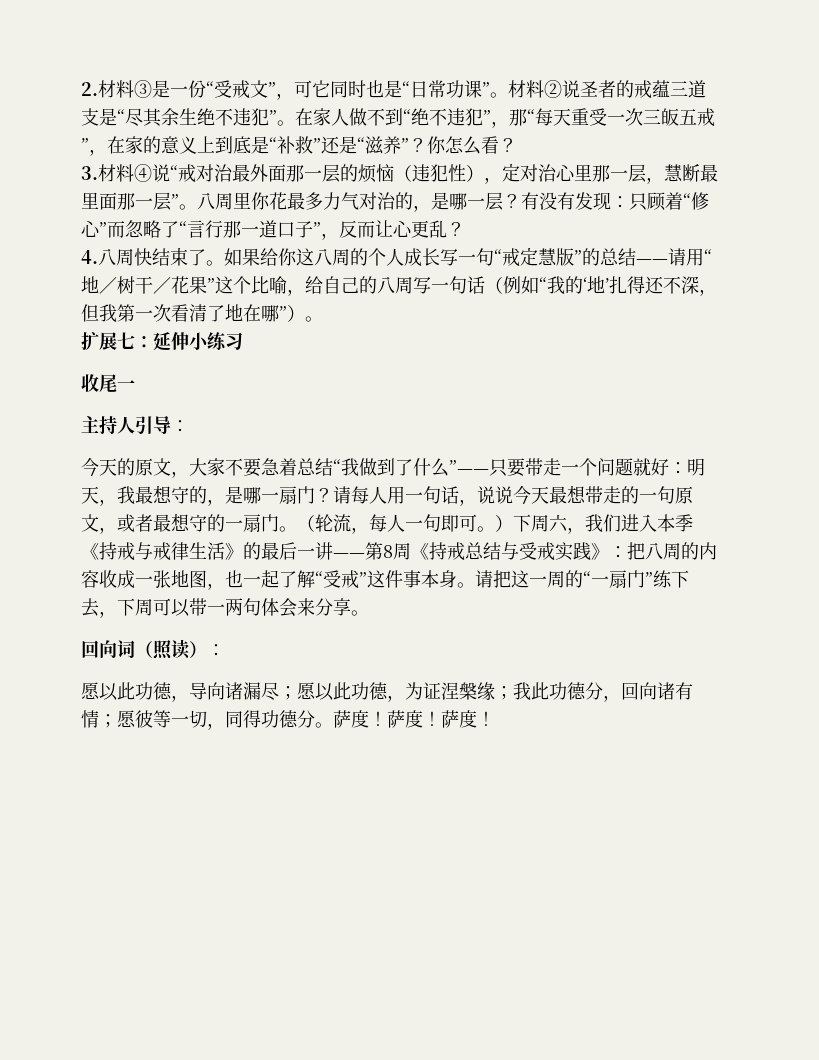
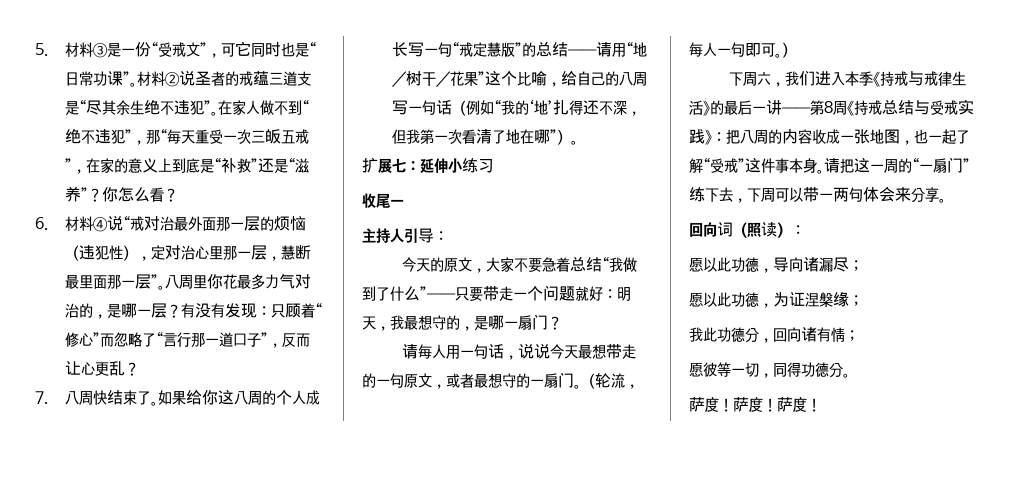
[81,82,98,96] 2. -> [35,43,49,56] 5.
[81,166,98,180] 3. -> [35,217,49,230] 6.
[81,250,98,264] 4. -> [35,391,49,404] 7.
(333, 495) none -> (562, 323) //
(513, 523) none -> (796, 50) //
(297, 693) none -> (863, 265) //
(513, 693) none -> (863, 300) //
(117, 721) none -> (859, 335) //
(333, 725) none -> (850, 375) //

